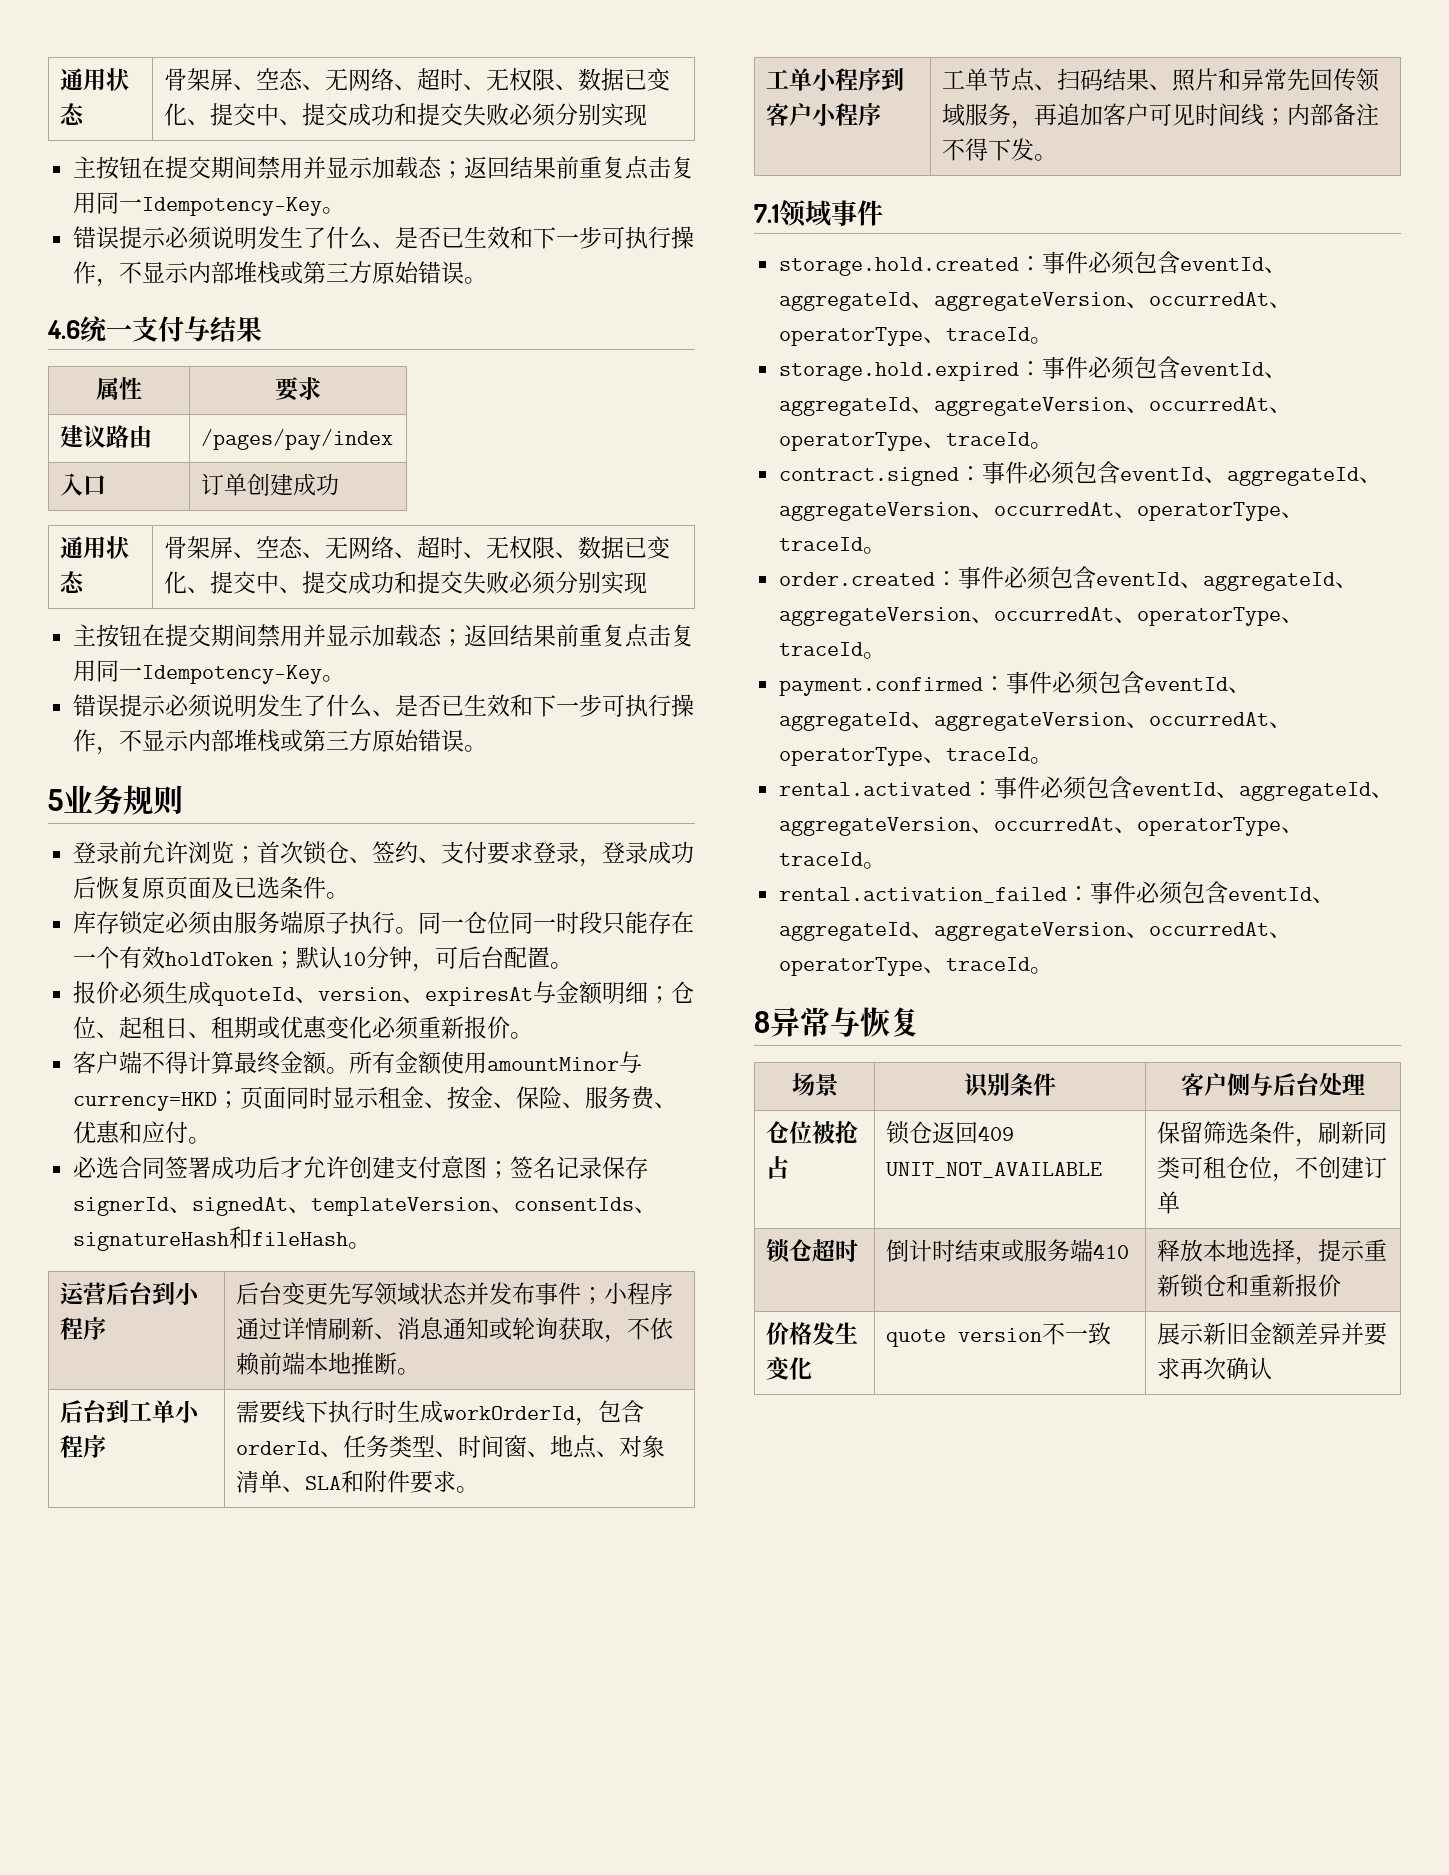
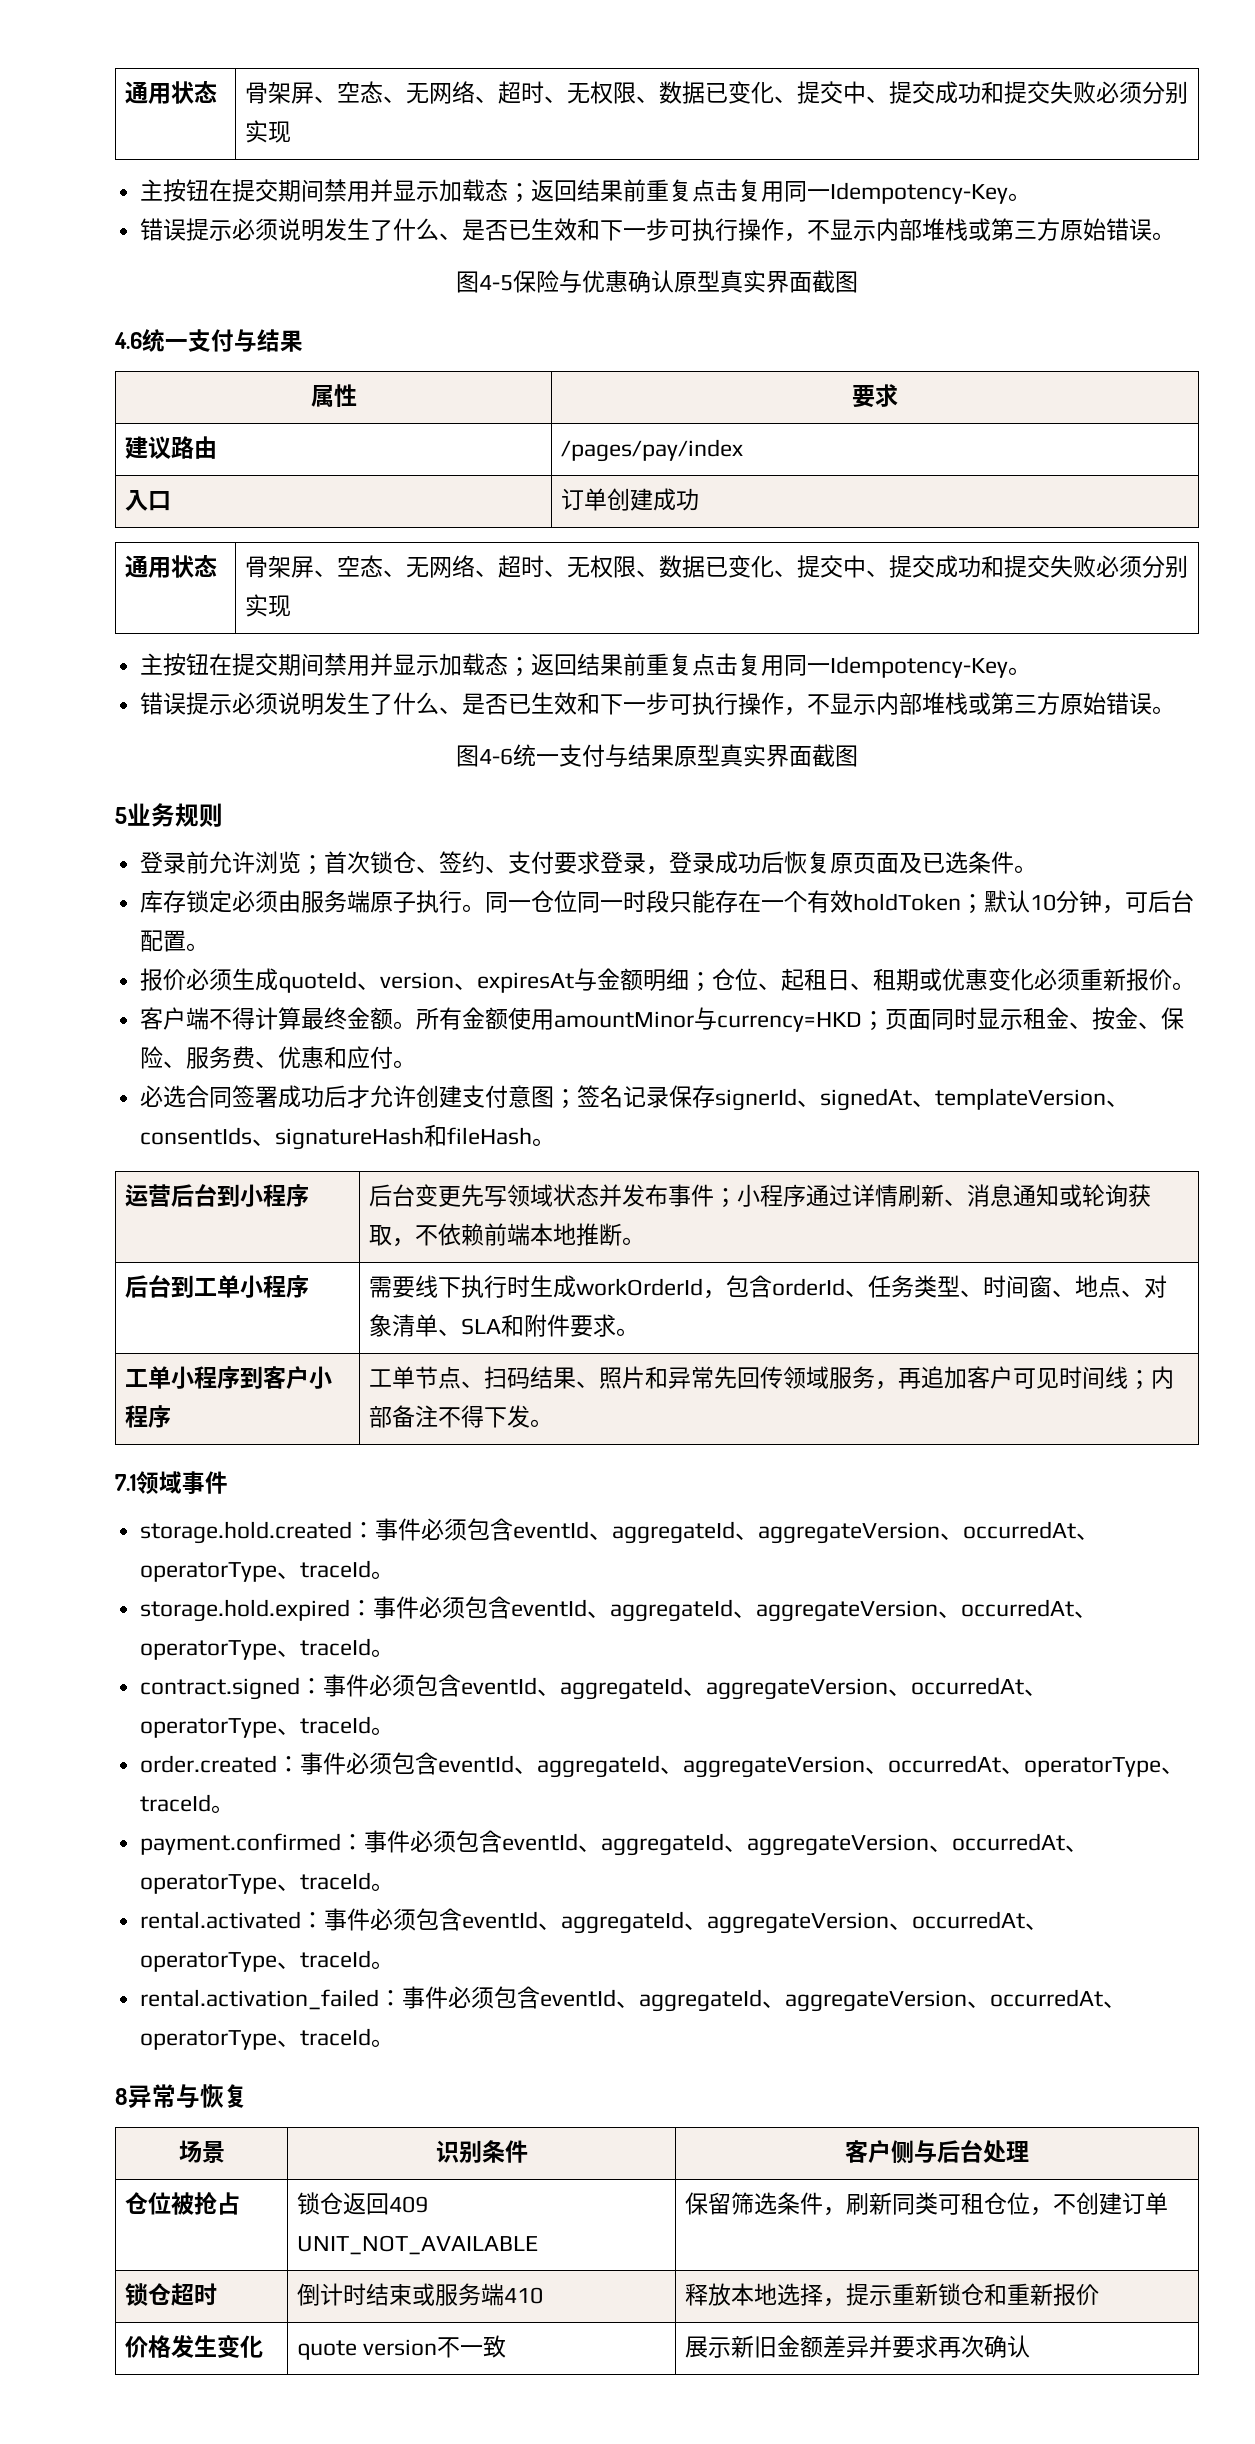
(488, 280) none -> [456,270,858,293] // 图4-5保险与优惠确认原型真实界面截图
(488, 748) none -> [456,744,858,767] // 图4-6统一支付与结果原型真实界面截图

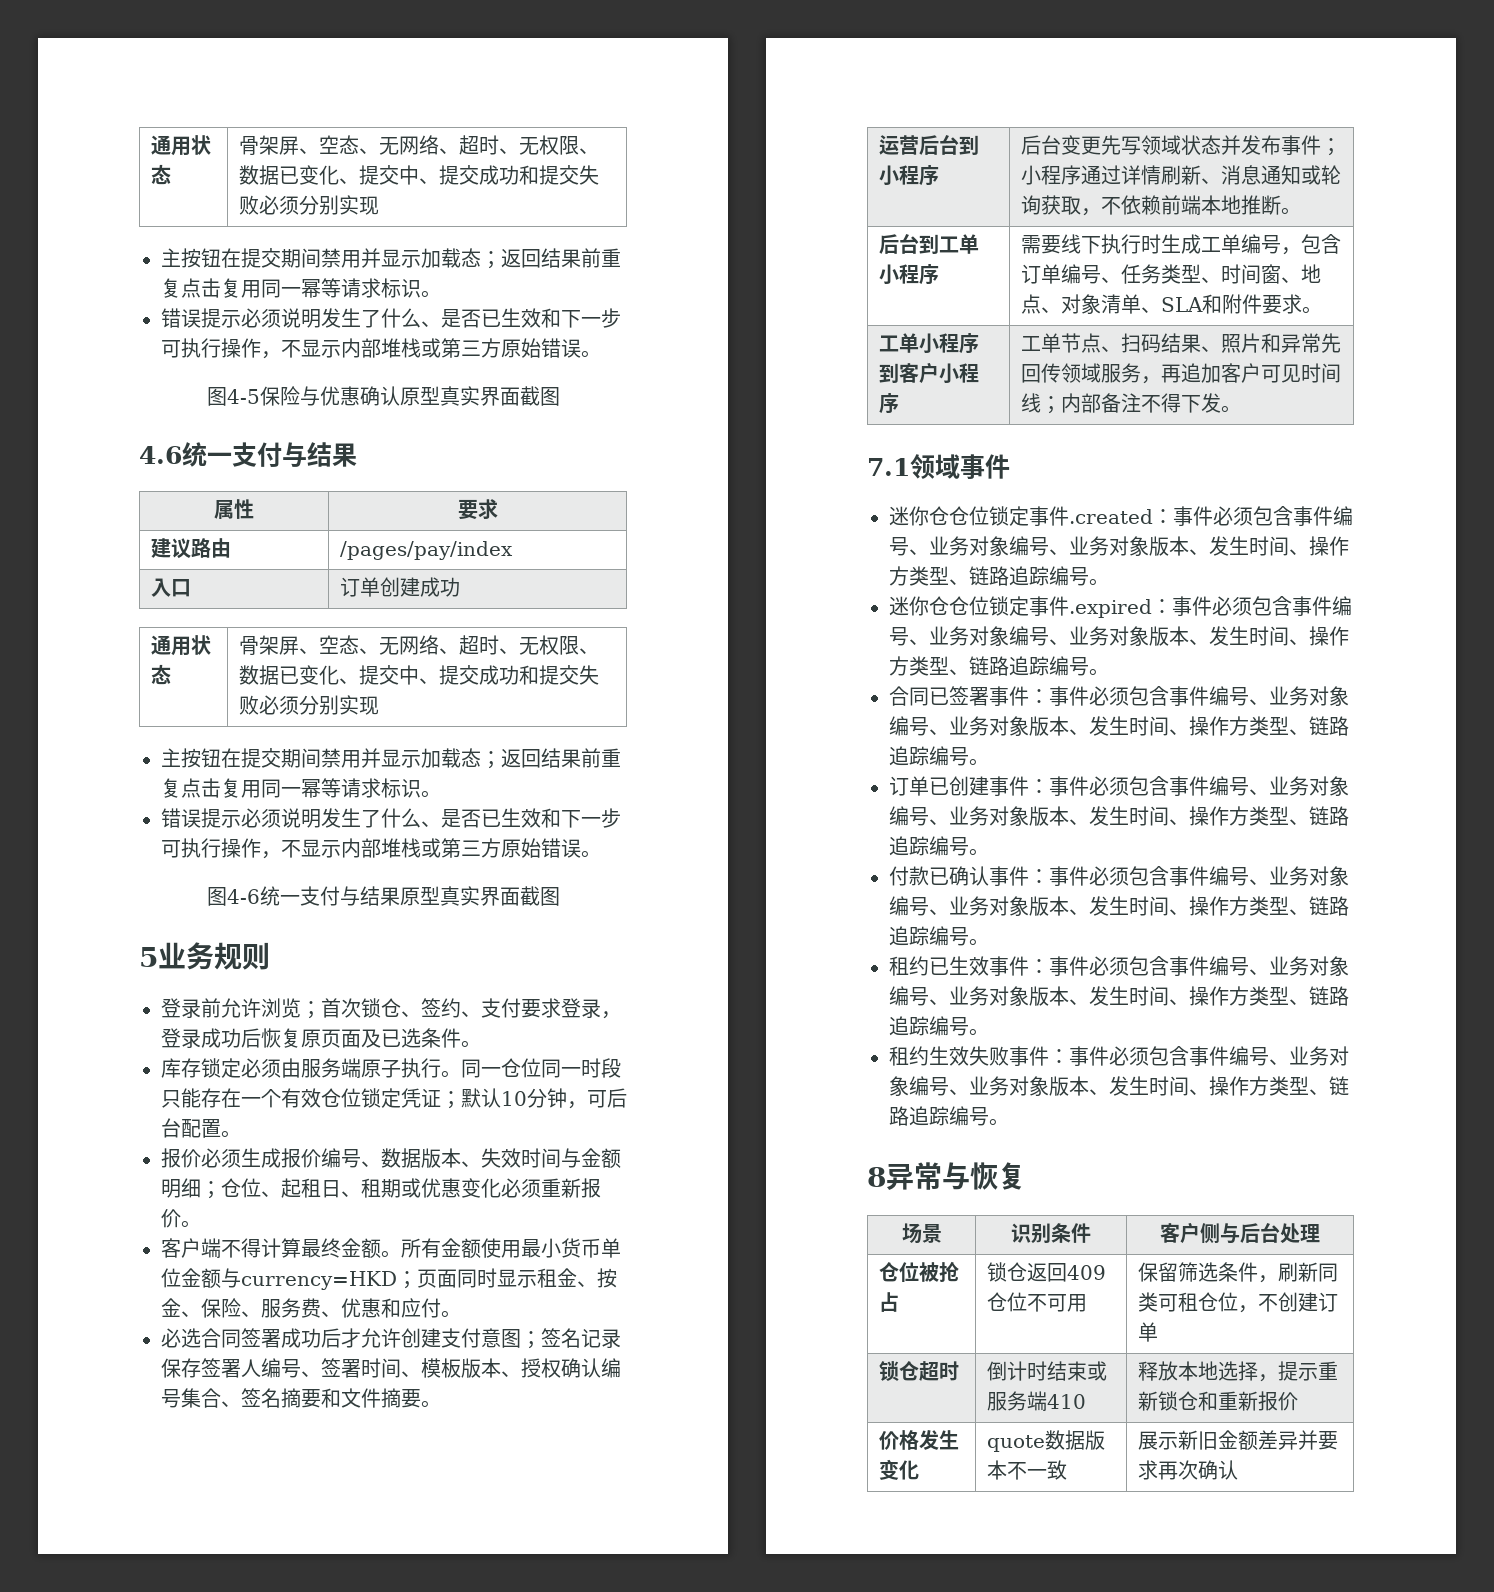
[830,182,1009,204] Idempotency-Key -> [301,278,421,298] 幂等请求标识
[830,656,1009,678] Idempotency-Key -> [301,778,421,798] 幂等请求标识
[853,893,962,911] holdToken -> [321,1088,441,1108] 仓位锁定凭证
[278,971,575,993] quoteId、version、expiresAt -> [281,1148,561,1168] 报价编号、数据版本、失效时间
[554,1011,695,1028] amountMinor -> [521,1238,621,1258] [161,1268,221,1288] 最小货币单位金额
[715,1088,1130,1111] [140,1124,533,1150] signerId、signedAt、templateVersion、consentIds、signatureHash和fileHash -> [201,1358,621,1378] [161,1388,421,1408] 签署人编号、签署时间、模板版本、授权确认编号集合、签名摘要和文件摘要
[576,1275,846,1299] workOrderId，包含orderId -> [1200,234,1341,255] [1020,264,1101,284] 工单编号，包含订单编号
[140,1518,1100,1544] [140,1560,395,1582] [140,1596,1098,1622] [140,1638,395,1660] [140,1674,1048,1700] [140,1716,395,1738] [140,1752,1185,1778] [140,1794,235,1813] [140,1830,1089,1856] [140,1872,395,1894] [140,1908,1049,1934] [140,1950,395,1972] [140,1986,1127,2012] [140,2028,372,2050] storage.hold.created：事件必须包含eventId、aggregateId、aggregateVersion、occurredAt、operatorType、traceId。 // storage.hold.expired：事件必须包含eventId、aggregateId、aggregateVersion、occurredAt、operatorType、traceId。 // contract.signed：事件必须包含eventId、aggregateId、aggregateVersion、occurredAt、operatorType、traceId。 // order.created：事件必须包含eventId、aggregateId、aggregateVersion、occurredAt、operatorType、traceId。 // payment.confirmed：事件必须包含eventId、aggregateId、aggregateVersion、occurredAt、operatorType、traceId。 // rental.activated：事件必须包含eventId、aggregateId、aggregateVersion、occurredAt、operatorType、traceId。 // rental.activation_failed：事件必须包含eventId、aggregateId、aggregateVersion、occurredAt、operatorType、traceId -> [889,506,1353,526] [889,536,1349,556] [889,566,1109,586] [889,596,1352,618] [889,626,1349,646] [889,656,1109,676] [889,686,1349,706] [889,716,1349,736] [889,746,989,766] [889,776,1349,796] [889,806,1349,826] [889,836,989,856] [889,866,1349,886] [889,896,1349,916] [889,926,989,946] [889,956,1349,976] [889,986,1349,1006] [889,1016,989,1036] [889,1046,1349,1066] [889,1076,1349,1096] [889,1106,989,1126] 迷你仓仓位锁定事件.created：事件必须包含事件编号、业务对象编号、业务对象版本、发生时间、操作方类型、链路追踪编号。 // 迷你仓仓位锁定事件.expired：事件必须包含事件编号、业务对象编号、业务对象版本、发生时间、操作方类型、链路追踪编号。 // 合同已签署事件：事件必须包含事件编号、业务对象编号、业务对象版本、发生时间、操作方类型、链路追踪编号。 // 订单已创建事件：事件必须包含事件编号、业务对象编号、业务对象版本、发生时间、操作方类型、链路追踪编号。 // 付款已确认事件：事件必须包含事件编号、业务对象编号、业务对象版本、发生时间、操作方类型、链路追踪编号。 // 租约已生效事件：事件必须包含事件编号、业务对象编号、业务对象版本、发生时间、操作方类型、链路追踪编号。 // 租约生效失败事件：事件必须包含事件编号、业务对象编号、业务对象版本、发生时间、操作方类型、链路追踪编号
[297,2235,539,2255] UNIT_NOT_AVAILABLE -> [986,1292,1087,1312] 仓位不可用
[363,2339,438,2356] version -> [1044,1430,1105,1450] [986,1460,1007,1480] 数据版本

